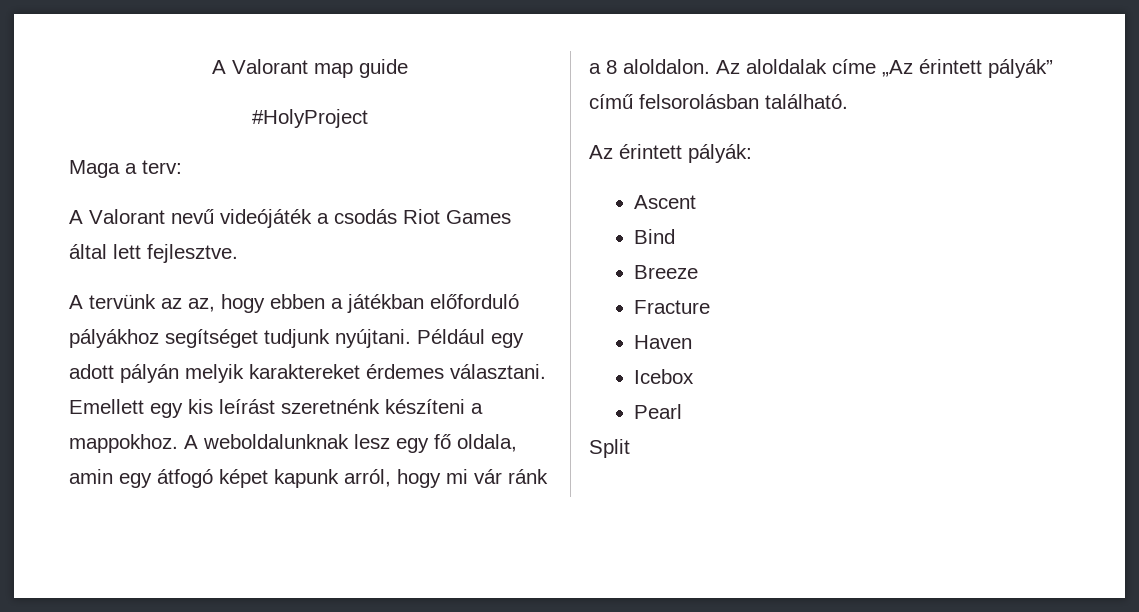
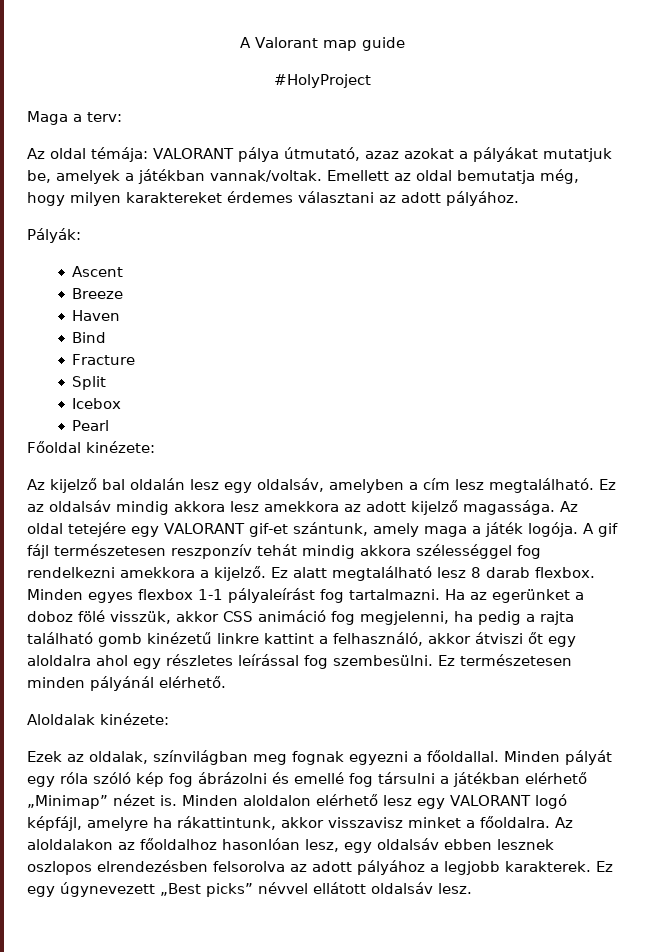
[69,209,511,228] [69,244,238,263] [69,294,519,313] [69,329,524,348] [69,364,546,383] [69,399,483,418] [69,434,517,453] [69,469,548,488] [589,59,1053,78] [589,94,848,109] [589,144,752,163] A Valorant nevű videójáték a csodás Riot Games által lett fejlesztve. // A tervünk az az, hogy ebben a játékban előforduló pályákhoz segítséget tudjunk nyújtani. Például egy adott pályán melyik karaktereket érdemes választani. Emellett egy kis leírást szeretnénk készíteni a mappokhoz. A weboldalunknak lesz egy fő oldala, amin egy átfogó képet kapunk arról, hogy mi vár ránk a 8 aloldalon. Az aloldalak címe „Az érintett pályák” című felsorolásban található. // Az érintett pályák: -> [27,147,612,162] [27,169,579,184] [27,191,519,206] [27,228,81,243] Az oldal témája: VALORANT pálya útmutató, azaz azokat a pályákat mutatjuk be, amelyek a játékban vannak/voltak. Emellett az oldal bemutatja még, hogy milyen karaktereket érdemes választani az adott pályához. // Pályák:
(697, 202) none -> [72,288,124,299] [72,310,121,321] // Breeze // Haven
[634,265,699,279] // Breeze -> (107, 337) none
[634,335,693,349] Haven -> [72,376,107,390] Split
[589,439,630,458] Split -> [27,441,155,453] [27,478,616,493] [27,500,578,515] [27,522,618,537] [27,544,541,559] [27,566,595,581] [27,588,584,603] [27,610,574,625] [27,632,576,647] [27,654,572,669] [27,676,226,691] [27,713,169,725] [27,750,612,765] [27,772,587,787] [27,794,567,809] [27,816,573,831] [27,838,554,853] [27,860,613,875] [27,882,472,897] Főoldal kinézete: // Az kijelző bal oldalán lesz egy oldalsáv, amelyben a cím lesz megtalálható. Ez az oldalsáv mindig akkora lesz amekkora az adott kijelző magassága. Az oldal tetejére egy VALORANT gif-et szántunk, amely maga a játék logója. A gif fájl természetesen reszponzív tehát mindig akkora szélességgel fog rendelkezni amekkora a kijelző. Ez alatt megtalálható lesz 8 darab flexbox. Minden egyes flexbox 1-1 pályaleírást fog tartalmazni. Ha az egerünket a doboz fölé visszük, akkor CSS animáció fog megjelenni, ha pedig a rajta található gomb kinézetű linkre kattint a felhasználó, akkor átviszi őt egy aloldalra ahol egy részletes leírással fog szembesülni. Ez természetesen minden pályánál elérhető. // Aloldalak kinézete: // Ezek az oldalak, színvilágban meg fognak egyezni a főoldallal. Minden pályát egy róla szóló kép fog ábrázolni és emellé fog társulni a játékban elérhető „Minimap” nézet is. Minden aloldalon elérhető lesz egy VALORANT logó képfájl, amelyre ha rákattintunk, akkor visszavisz minket a főoldalra. Az aloldalakon az főoldalhoz hasonlóan lesz, egy oldalsáv ebben lesznek oszlopos elrendezésben felsorolva az adott pályához a legjobb karakterek. Ez egy úgynevezett „Best picks” névvel ellátott oldalsáv lesz.

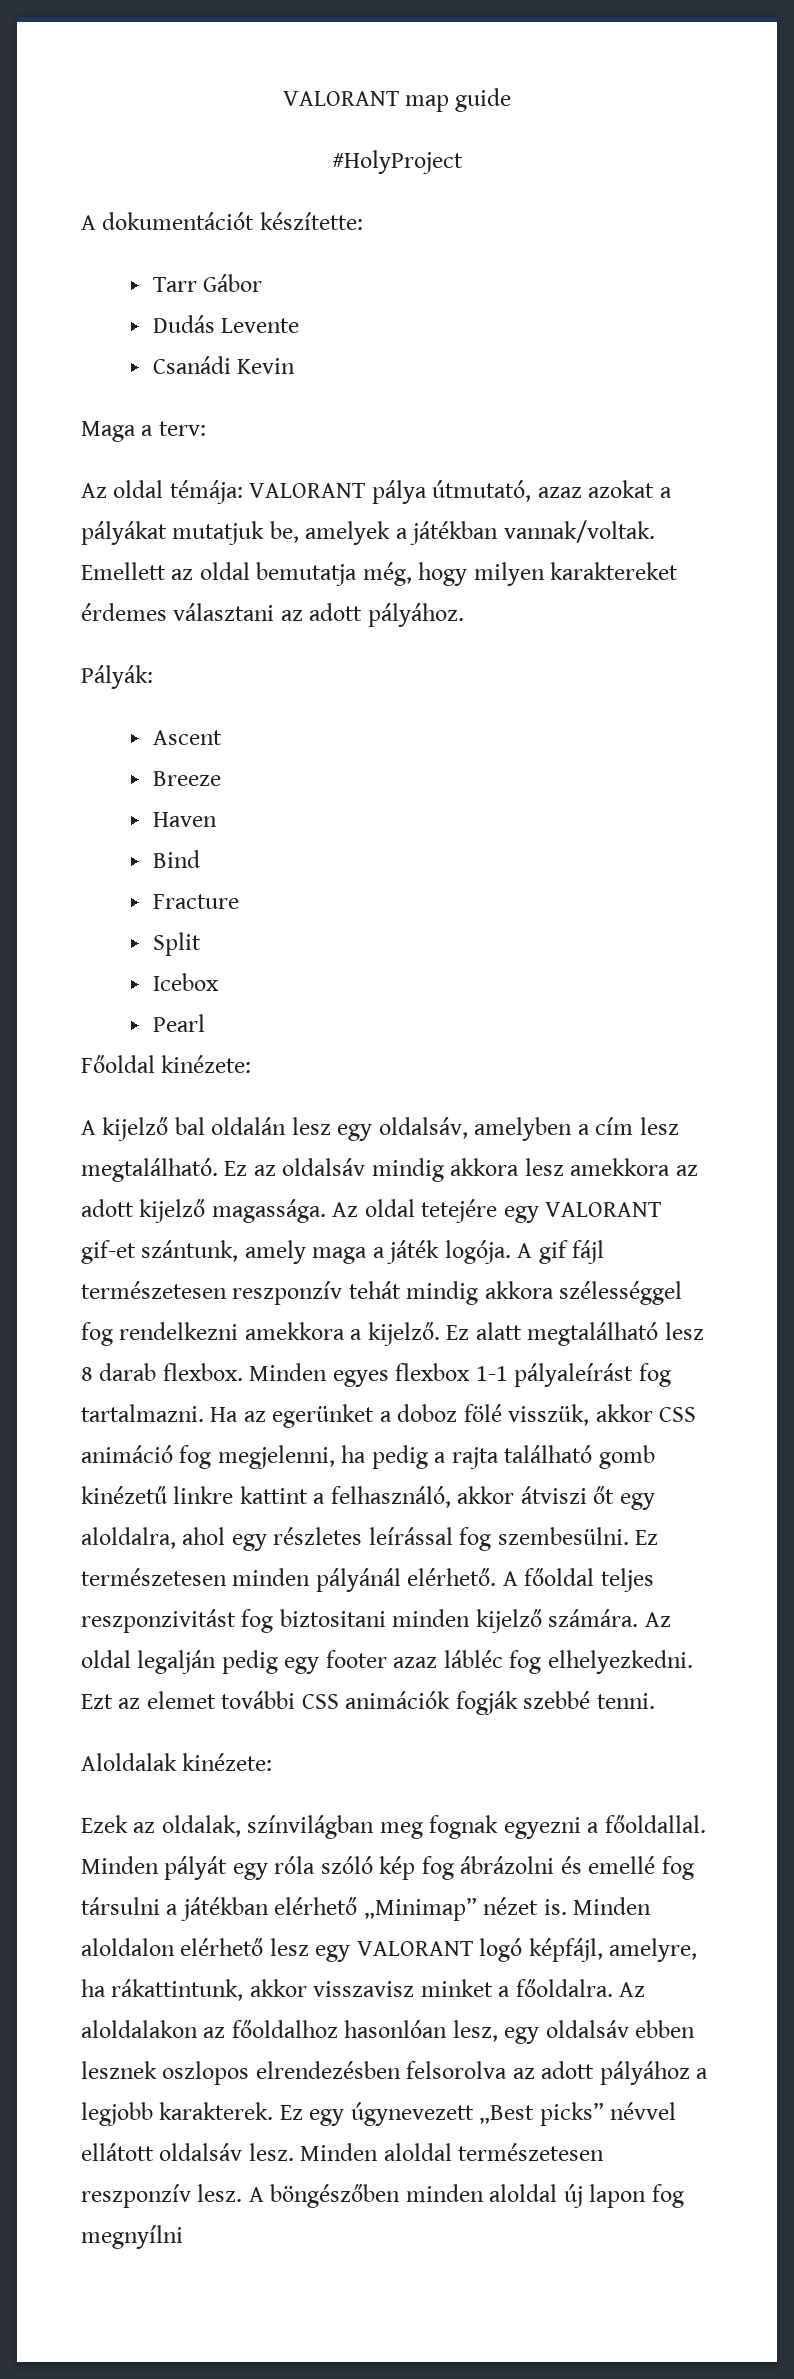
[239,37,318,48] A Valorant -> [282,91,399,106] VALORANT
(371, 81) none -> [81,212,363,230] [152,274,263,292] [152,315,300,333] [152,356,296,374] // A dokumentációt készítette: // Tarr Gábor // Dudás Levente // Csanádi Kevin
[27,479,45,490] Az -> [81,1120,96,1135] A
[27,655,91,666] aloldalra -> [81,1527,176,1549] aloldalra,
(226, 682) none -> [502,1568,654,1592] [81,1609,671,1633] [81,1650,693,1674] [81,1691,655,1715] A főoldal teljes reszponzivitást fog biztositani minden kijelző számára. Az oldal legalján pedig egy footer azaz lábléc fog elhelyezkedni. Ezt az elemet további CSS animációk fogják szebbé tenni.
[87,817,148,831] amelyre -> [609,1938,698,1962] amelyre,
(472, 888) none -> [300,2143,605,2161] [81,2184,684,2208] [81,2225,183,2249] Minden aloldal természetesen reszponzív lesz. A böngészőben minden aloldal új lapon fog megnyílni

